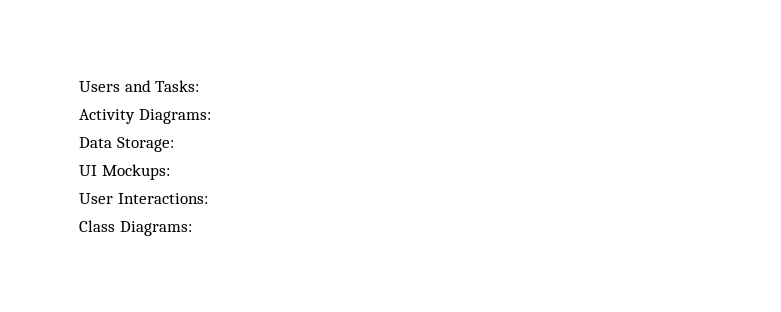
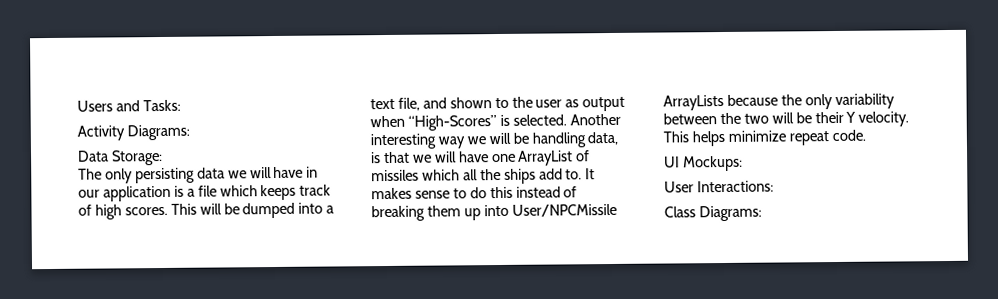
(174, 144) none -> [78,166,319,184] [78,184,332,202] [78,202,335,220] [370,96,626,112] [370,113,621,131] [370,131,619,150] [371,150,591,166] [371,168,596,184] [371,186,578,200] [371,203,617,222] [663,93,895,111] [663,111,910,127] [663,129,866,147] // The only persisting data we will have in our application is a file which keeps track of high scores. This will be dumped into a text file, and shown to the user as output when “High-Scores” is selected. Another interesting way we will be handling data, is that we will have one ArrayList of missiles which all the ships add to. It makes sense to do this instead of breaking them up into User/NPCMissile ArrayLists because the only variability between the two will be their Y velocity. This helps minimize repeat code.

